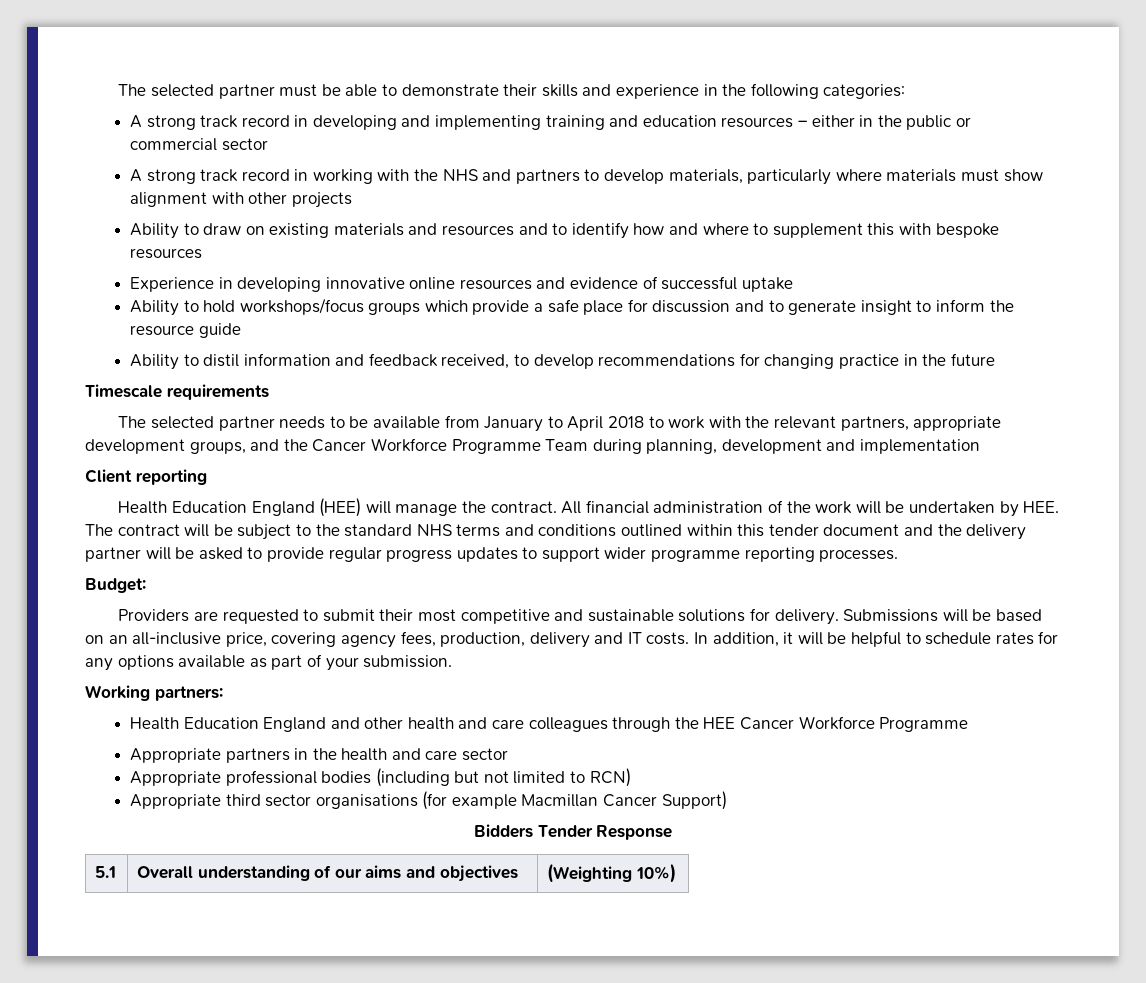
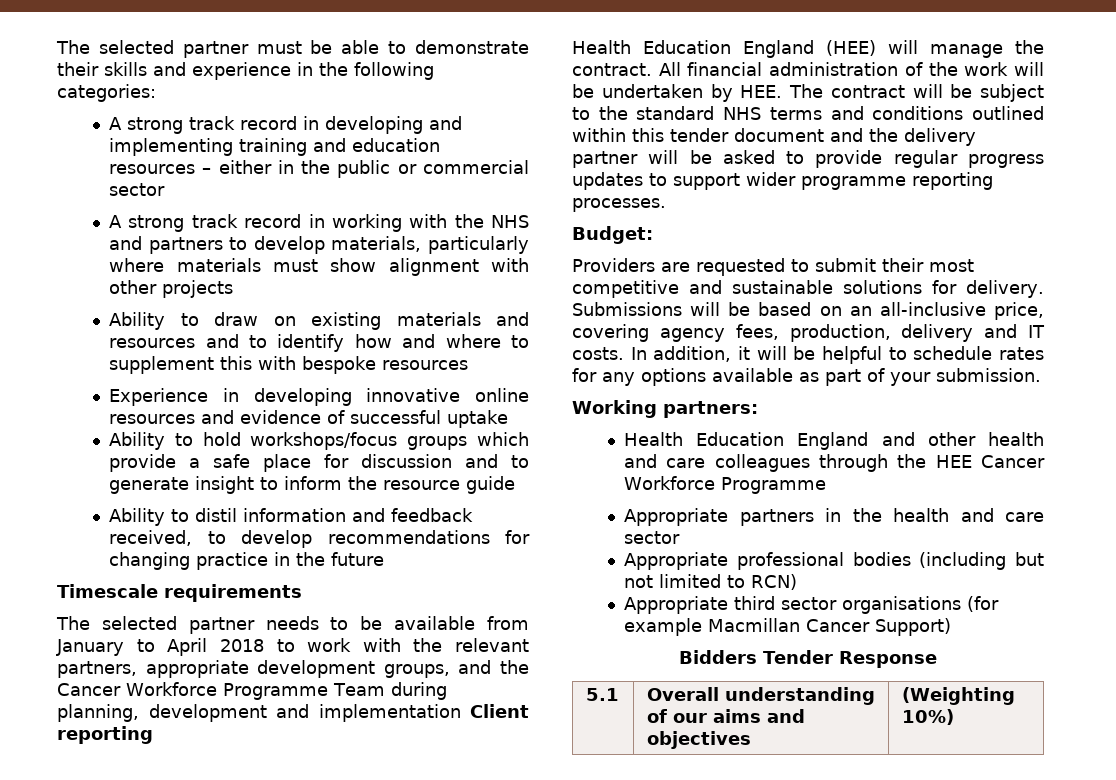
(981, 446) // -> (461, 713) none

